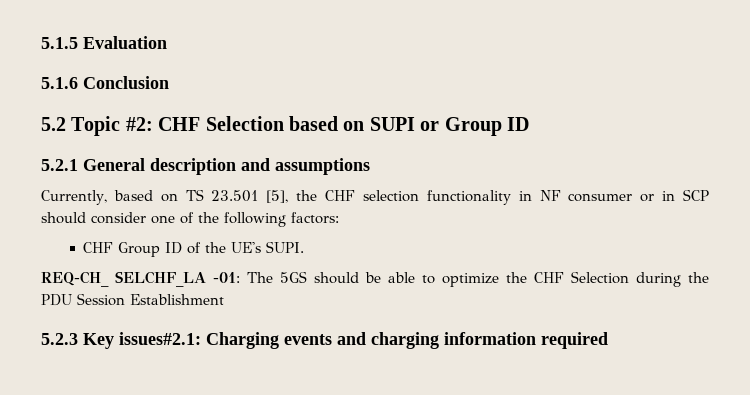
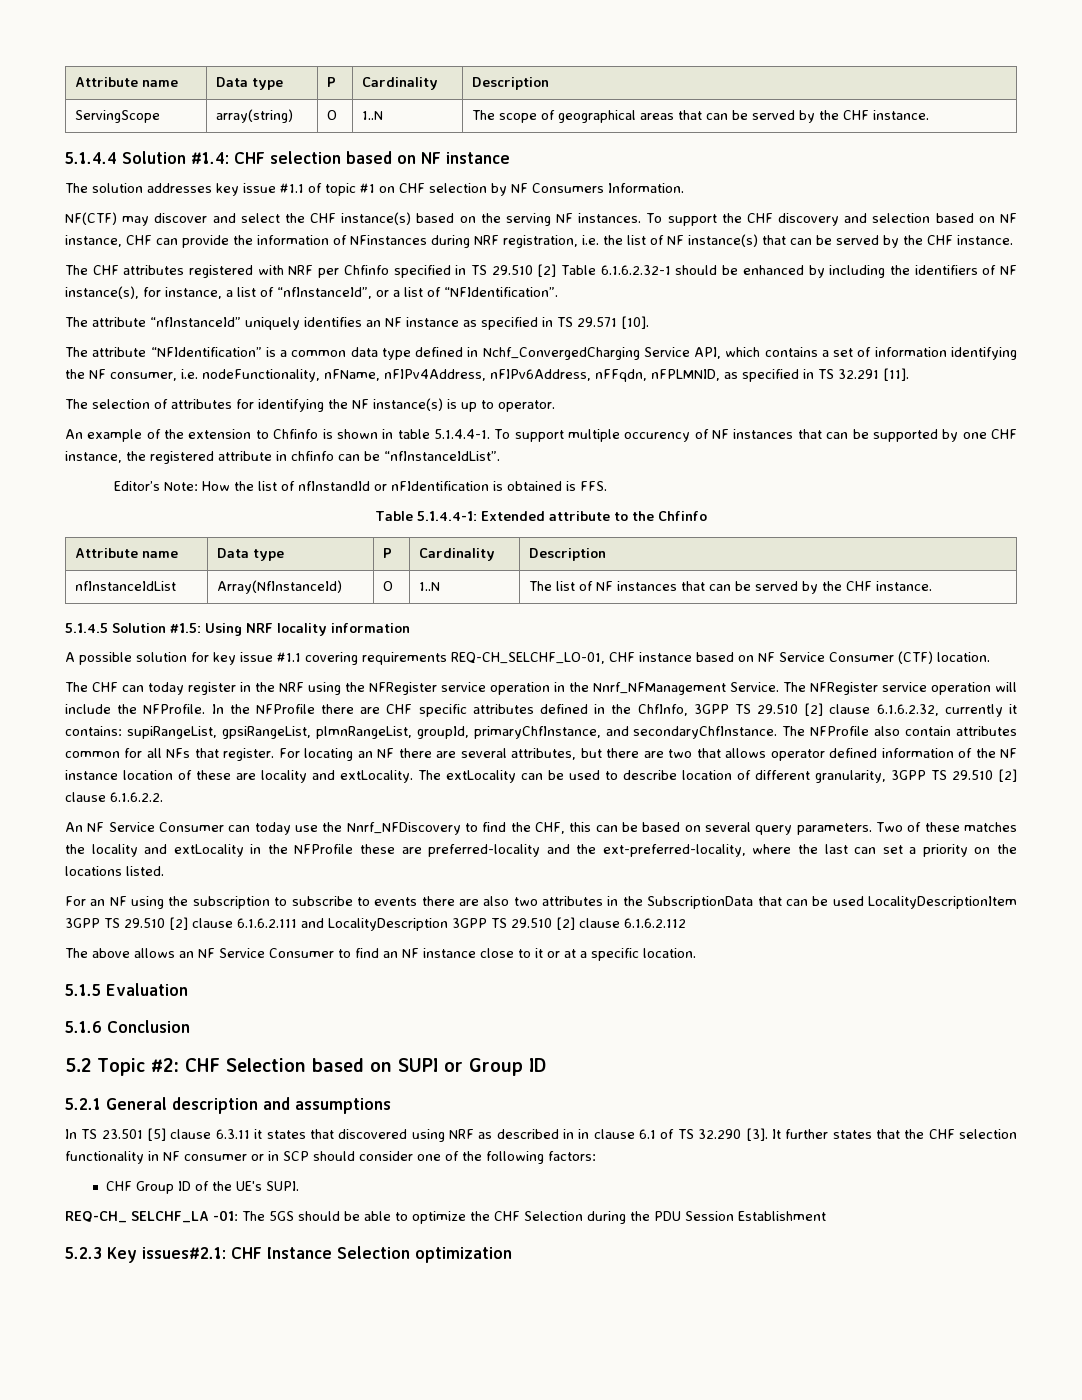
(41, 43) none -> [75,77,179,87] [216,77,284,90] [327,77,337,87] [362,77,439,90] [472,77,550,90] [75,110,161,123] [216,109,294,123] [327,110,338,120] [362,111,384,120] [472,110,930,123] [65,151,510,164] [65,183,684,196] [65,212,1018,226] [65,234,1013,248] [65,264,1017,278] [65,286,558,299] [65,316,649,330] [65,347,1018,360] [65,368,909,382] [65,398,555,412] [65,429,1018,442] [65,451,500,464] [114,481,608,491] [375,511,707,521] [75,548,179,558] [217,548,285,561] [383,548,393,558] [419,548,496,561] [529,548,607,561] [75,581,177,591] [217,580,343,594] [383,581,394,591] [419,582,441,591] [529,581,933,594] [65,623,410,636] [65,651,990,665] [65,682,1017,695] [65,703,1017,717] [65,726,1017,739] [65,748,1018,761] [65,769,1017,783] [65,792,163,802] [65,822,1018,835] [65,844,1017,857] [65,866,164,876] [65,896,1018,909] [65,917,686,931] [65,948,696,961] Attribute name | Data type | P | Cardinality | Description // ServingScope | array(string) | O | 1..N | The scope of geographical areas that can be served by the CHF instance. // 5.1.4.4 Solution #1.4: CHF selection based on NF instance // The solution addresses key issue #1.1 of topic #1 on CHF selection by NF Consumers Information. // NF(CTF) may discover and select the CHF instance(s) based on the serving NF instances. To support the CHF discovery and selection based on NF instance, CHF can provide the information of NFinstances during NRF registration, i.e. the list of NF instance(s) that can be served by the CHF instance. // The CHF attributes registered with NRF per Chfinfo specified in TS 29.510 [2] Table 6.1.6.2.32-1 should be enhanced by including the identifiers of NF instance(s), for instance, a list of “nfInstanceId”, or a list of “NFIdentification”. // The attribute “nfInstanceId” uniquely identifies an NF instance as specified in TS 29.571 [10]. // The attribute “NFIdentification” is a common data type defined in Nchf_ConvergedCharging Service API, which contains a set of information identifying the NF consumer, i.e. nodeFunctionality, nFName, nFIPv4Address, nFIPv6Address, nFFqdn, nFPLMNID, as specified in TS 32.291 [11]. // The selection of attributes for identifying the NF instance(s) is up to operator. // An example of the extension to Chfinfo is shown in table 5.1.4.4-1. To support multiple occurency of NF instances that can be supported by one CHF instance, the registered attribute in chfinfo can be “nfInstanceIdList”. // Editor’s Note: How the list of nfInstandId or nFIdentification is obtained is FFS. // Table 5.1.4.4-1: Extended attribute to the Chfinfo // Attribute name | Data type | P | Cardinality | Description // nfInstanceIdList | Array(NfInstanceId) | O | 1..N | The list of NF instances that can be served by the CHF instance. // 5.1.4.5 Solution #1.5: Using NRF locality information // A possible solution for key issue #1.1 covering requirements REQ-CH_SELCHF_LO-01, CHF instance based on NF Service Consumer (CTF) location. // The CHF can today register in the NRF using the NFRegister service operation in the Nnrf_NFManagement Service. The NFRegister service operation will include the NFProfile. In the NFProfile there are CHF specific attributes defined in the ChfInfo, 3GPP TS 29.510 [2] clause 6.1.6.2.32, currently it contains: supiRangeList, gpsiRangeList, plmnRangeList, groupId, primaryChfInstance, and secondaryChfInstance. The NFProfile also contain attributes common for all NFs that register. For locating an NF there are several attributes, but there are two that allows operator defined information of the NF instance location of these are locality and extLocality. The extLocality can be used to describe location of different granularity, 3GPP TS 29.510 [2] clause 6.1.6.2.2. // An NF Service Consumer can today use the Nnrf_NFDiscovery to find the CHF, this can be based on several query parameters. Two of these matches the locality and extLocality in the NFProfile these are preferred-locality and the ext-preferred-locality, where the last can set a priority on the locations listed. // For an NF using the subscription to subscribe to events there are also two attributes in the SubscriptionData that can be used LocalityDescriptionItem 3GPP TS 29.510 [2] clause 6.1.6.2.111 and LocalityDescription 3GPP TS 29.510 [2] clause 6.1.6.2.112 // The above allows an NF Service Consumer to find an NF instance close to it or at a specific location. //
[41,189,289,205] Currently, based on TS 23.501 [5], -> [65,1128,900,1142] In TS 23.501 [5] clause 6.3.11 it states that discovered using NRF as described in in clause 6.1 of TS 32.290 [3]. It further states that
[206,332,608,349] Charging events and charging information required -> [231,1246,512,1263] CHF Instance Selection optimization

